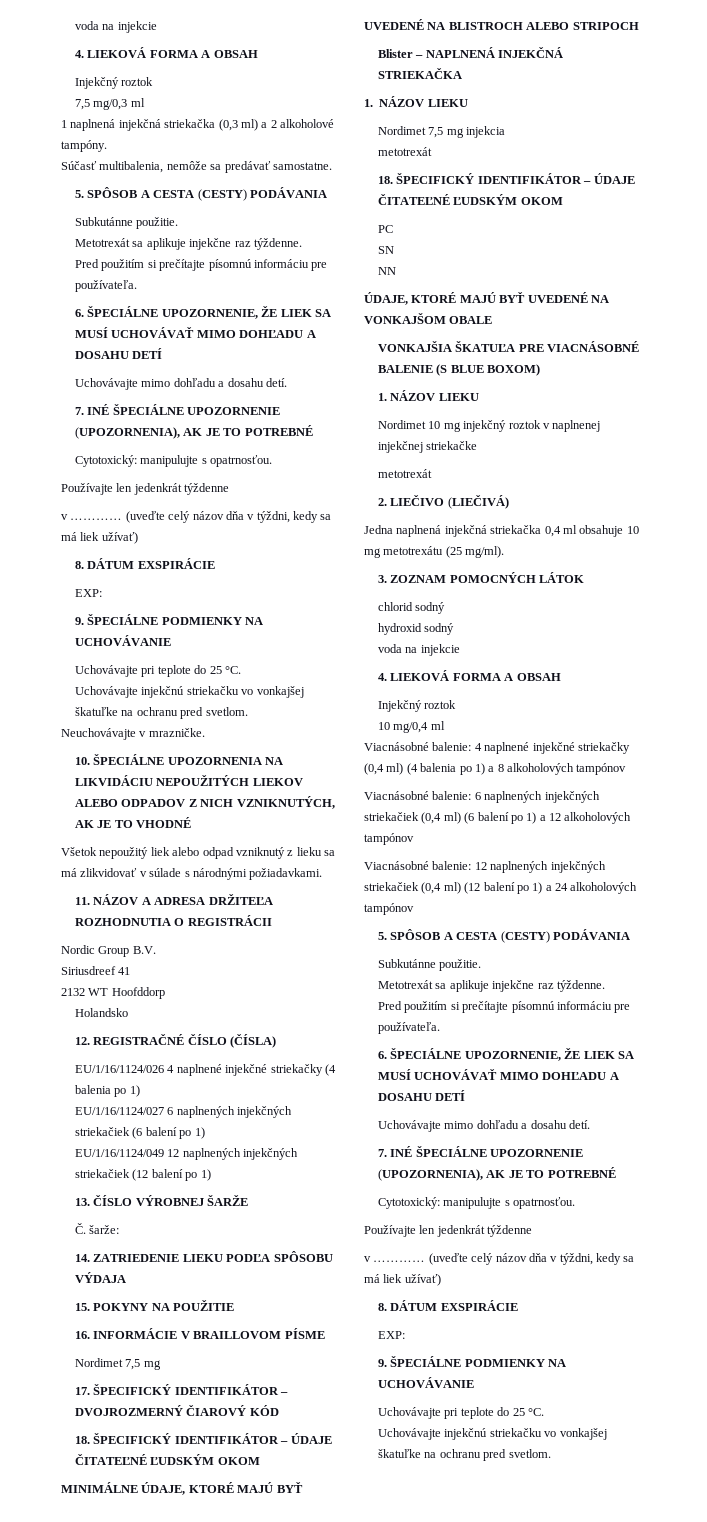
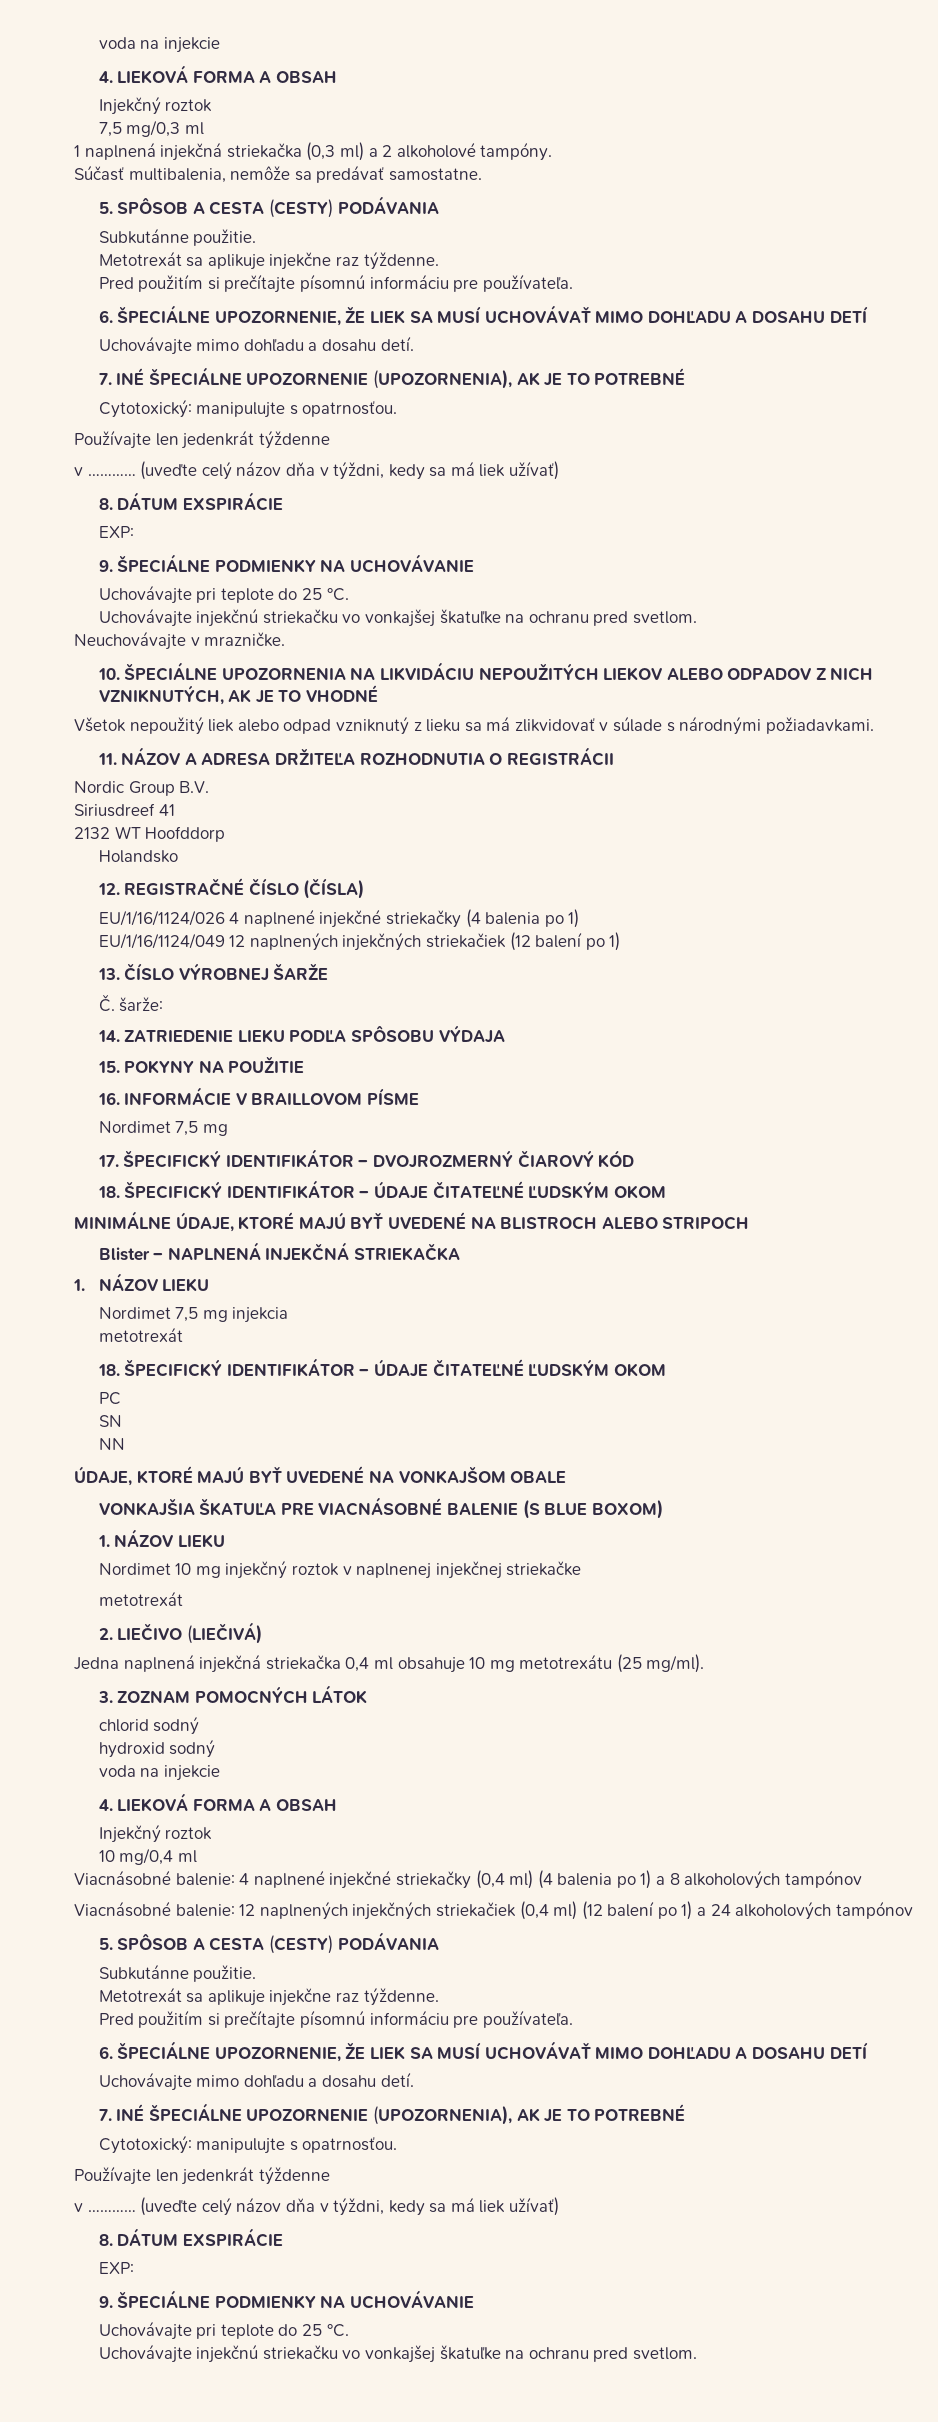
[75,1106,293,1118] [75,1127,205,1139] // EU/1/16/1124/027 6 naplnených injekčných striekačiek (6 balení po 1) -> (580, 918) none
[364,791,600,803] [364,812,632,824] [364,833,414,845] // Viacnásobné balenie: 6 naplnených injekčných striekačiek (0,4 ml) (6 balení po 1) a 12 alkoholových tampónov -> (862, 1879) none

